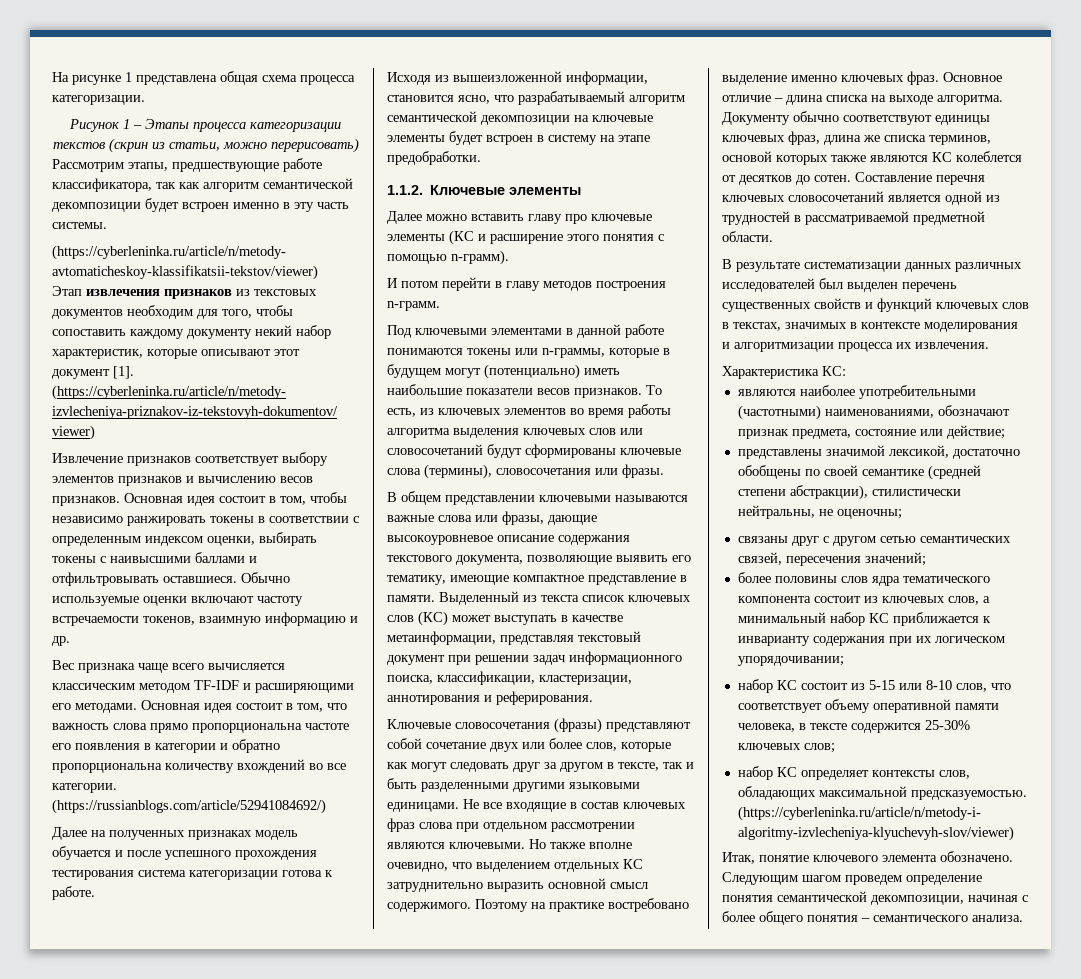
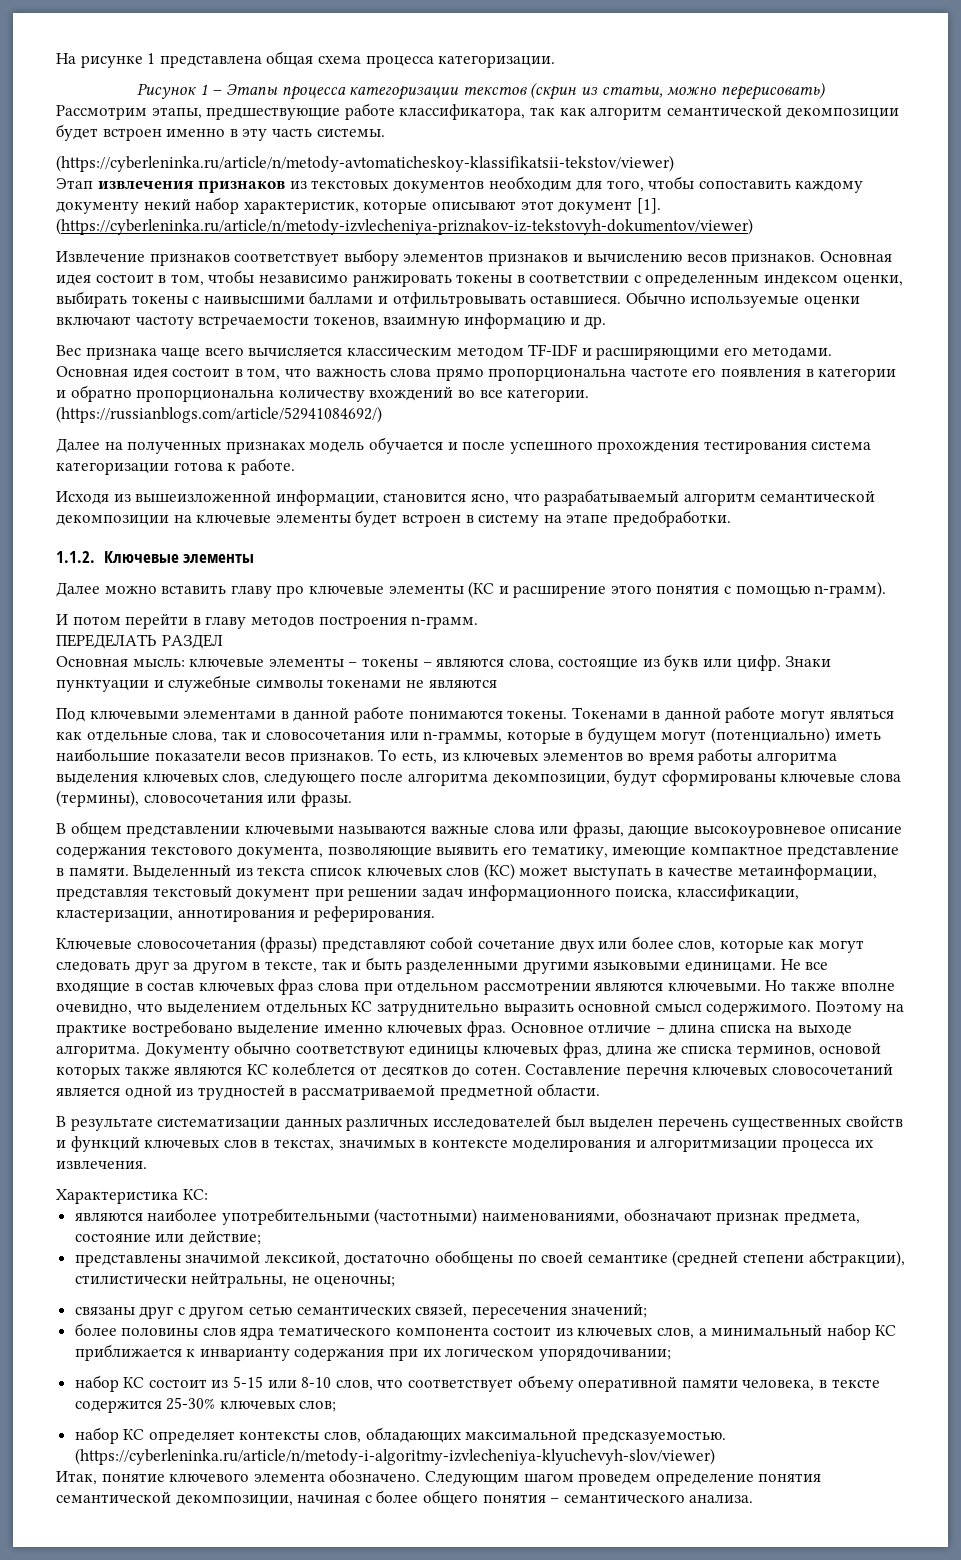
(440, 306) none -> [56,634,223,649] [56,654,832,671] [56,675,497,692] // ПЕРЕДЕЛАТЬ РАЗДЕЛ // Основная мысль: ключевые элементы – токены – являются слова, состоящие из букв или цифр. Знаки пунктуации и служебные символы токенами не являются
[467,348,511,355] токены -> [507,706,894,723] [56,731,385,743] токены. Токенами в данной работе могут являться как отдельные слова, так и словосочетания
[589,428,643,435] [387,444,483,455] слов или словосочетаний -> [222,773,610,786] слов, следующего после алгоритма декомпозиции,

